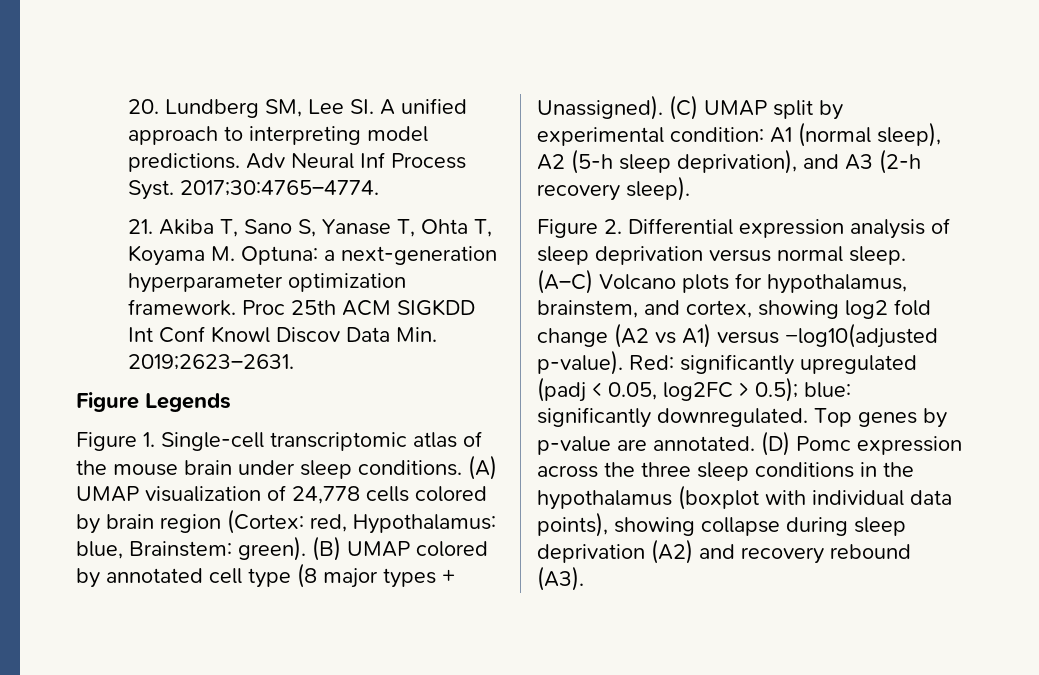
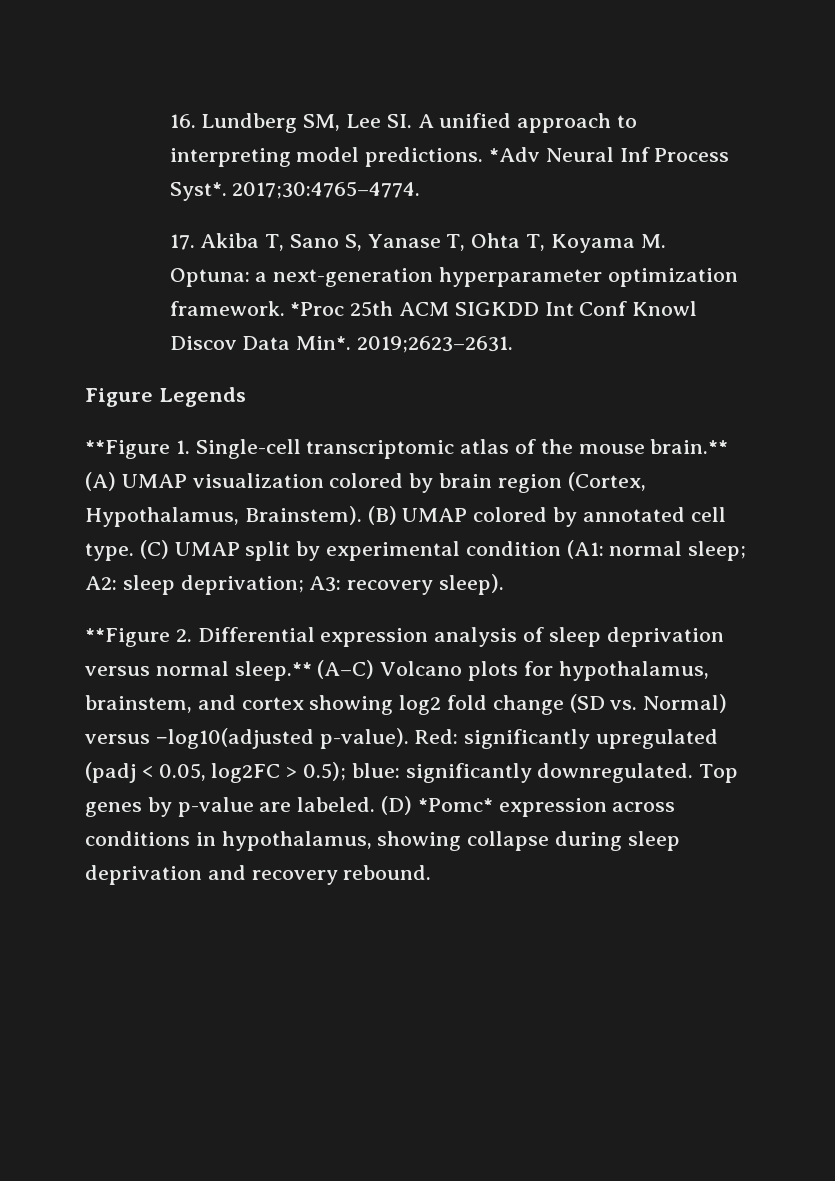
[128,99,160,114] 20. -> [169,114,196,128] 16.
[246,153,286,169] Adv -> [489,147,541,162] *Adv
[128,180,175,200] Syst. -> [169,182,227,201] Syst*.
[128,219,154,234] 21. -> [169,234,195,250] 17.
[242,300,286,315] Proc -> [290,302,345,316] *Proc
[396,327,438,342] Min. -> [296,336,352,350] Min*.
[76,432,137,451] Figure -> [85,440,170,459] **Figure
[184,455,497,480] [76,485,487,504] [76,509,496,534] [76,536,306,561] brain under sleep conditions. (A) UMAP visualization of 24,778 cells colored by brain region (Cortex: red, Hypothalamus: blue, Brainstem: green). -> [650,439,729,454] [85,472,646,493] [85,506,362,527] brain.** (A) UMAP visualization colored by brain region (Cortex, Hypothalamus, Brainstem).
[248,563,455,588] [537,95,663,120] type (8 major types + Unassigned). -> [85,543,134,561] type.
[670,122,941,147] [537,149,921,174] condition: A1 (normal sleep), A2 (5-h sleep deprivation), and A3 (2-h -> [465,540,747,561] [85,575,342,595] condition (A1: normal sleep; A2: sleep deprivation; A3:
[537,219,598,238] Figure -> [85,628,170,647] **Figure
[849,246,906,265] sleep. -> [234,661,312,681] sleep.**
[686,300,752,318] cortex, -> [241,697,304,710] cortex
[614,323,711,348] (A2 vs A1) -> [569,694,728,713] (SD vs. Normal)
[653,431,962,456] [537,462,914,481] [537,485,952,510] [537,512,608,537] annotated. (D) Pomc expression across the three sleep conditions in the hypothalamus (boxplot with individual data points), -> [297,796,676,817] [85,831,372,851] labeled. (D) *Pomc* expression across conditions in hypothalamus,
[651,539,693,564] (A2) -> (202, 875) none
[830,544,911,559] [537,566,584,591] rebound (A3). -> [343,865,432,880] rebound.

